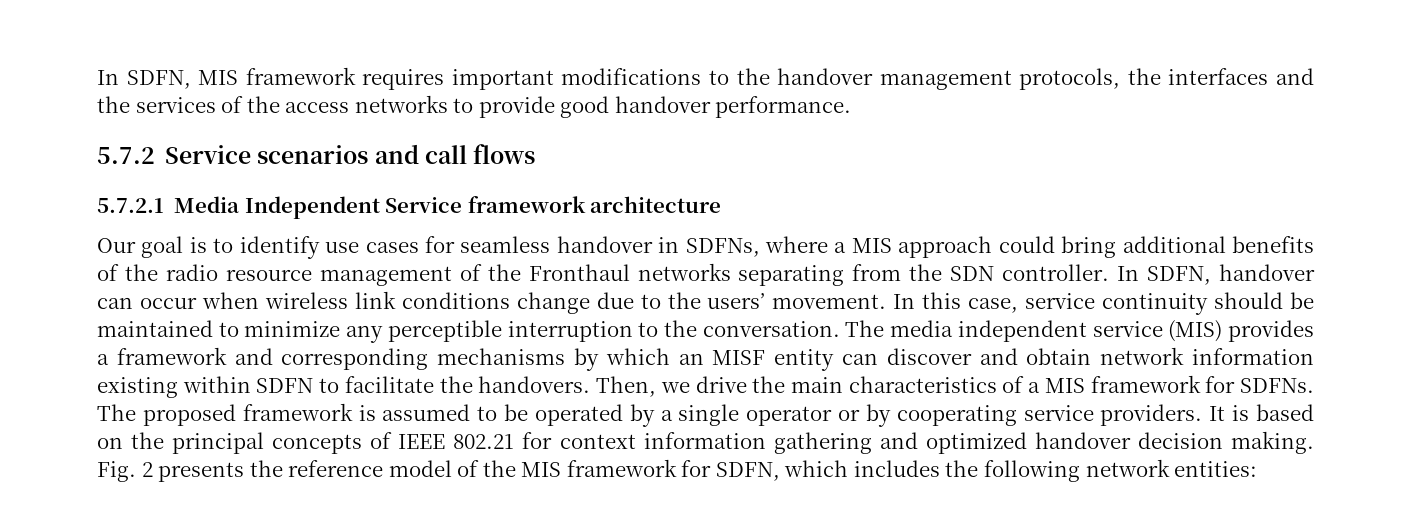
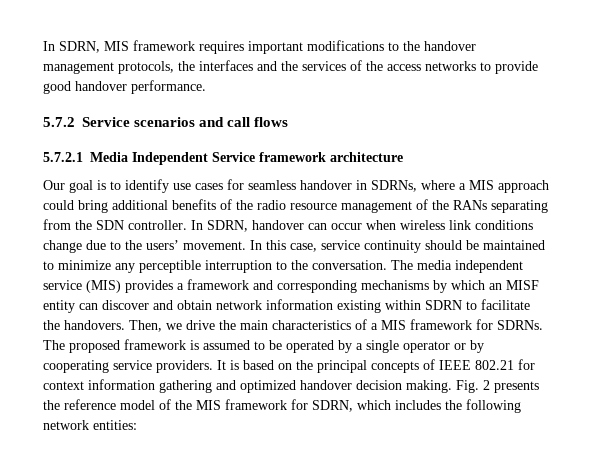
[97,70,191,89] In SDFN, -> [43,41,100,53] In SDRN,
[685,238,760,257] SDFNs, -> [371,180,417,192] SDRNs,
[528,263,731,281] Fronthaul networks -> [453,200,487,210] RANs
[1147,266,1212,285] SDFN, -> [207,220,248,232] SDRN,
[256,378,314,393] SDFN -> [425,300,462,310] SDRN
[1239,378,1314,393] SDFNs. -> [497,320,543,330] SDRNs.
[715,462,780,481] SDFN, -> [312,400,353,412] SDRN,

